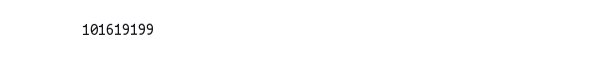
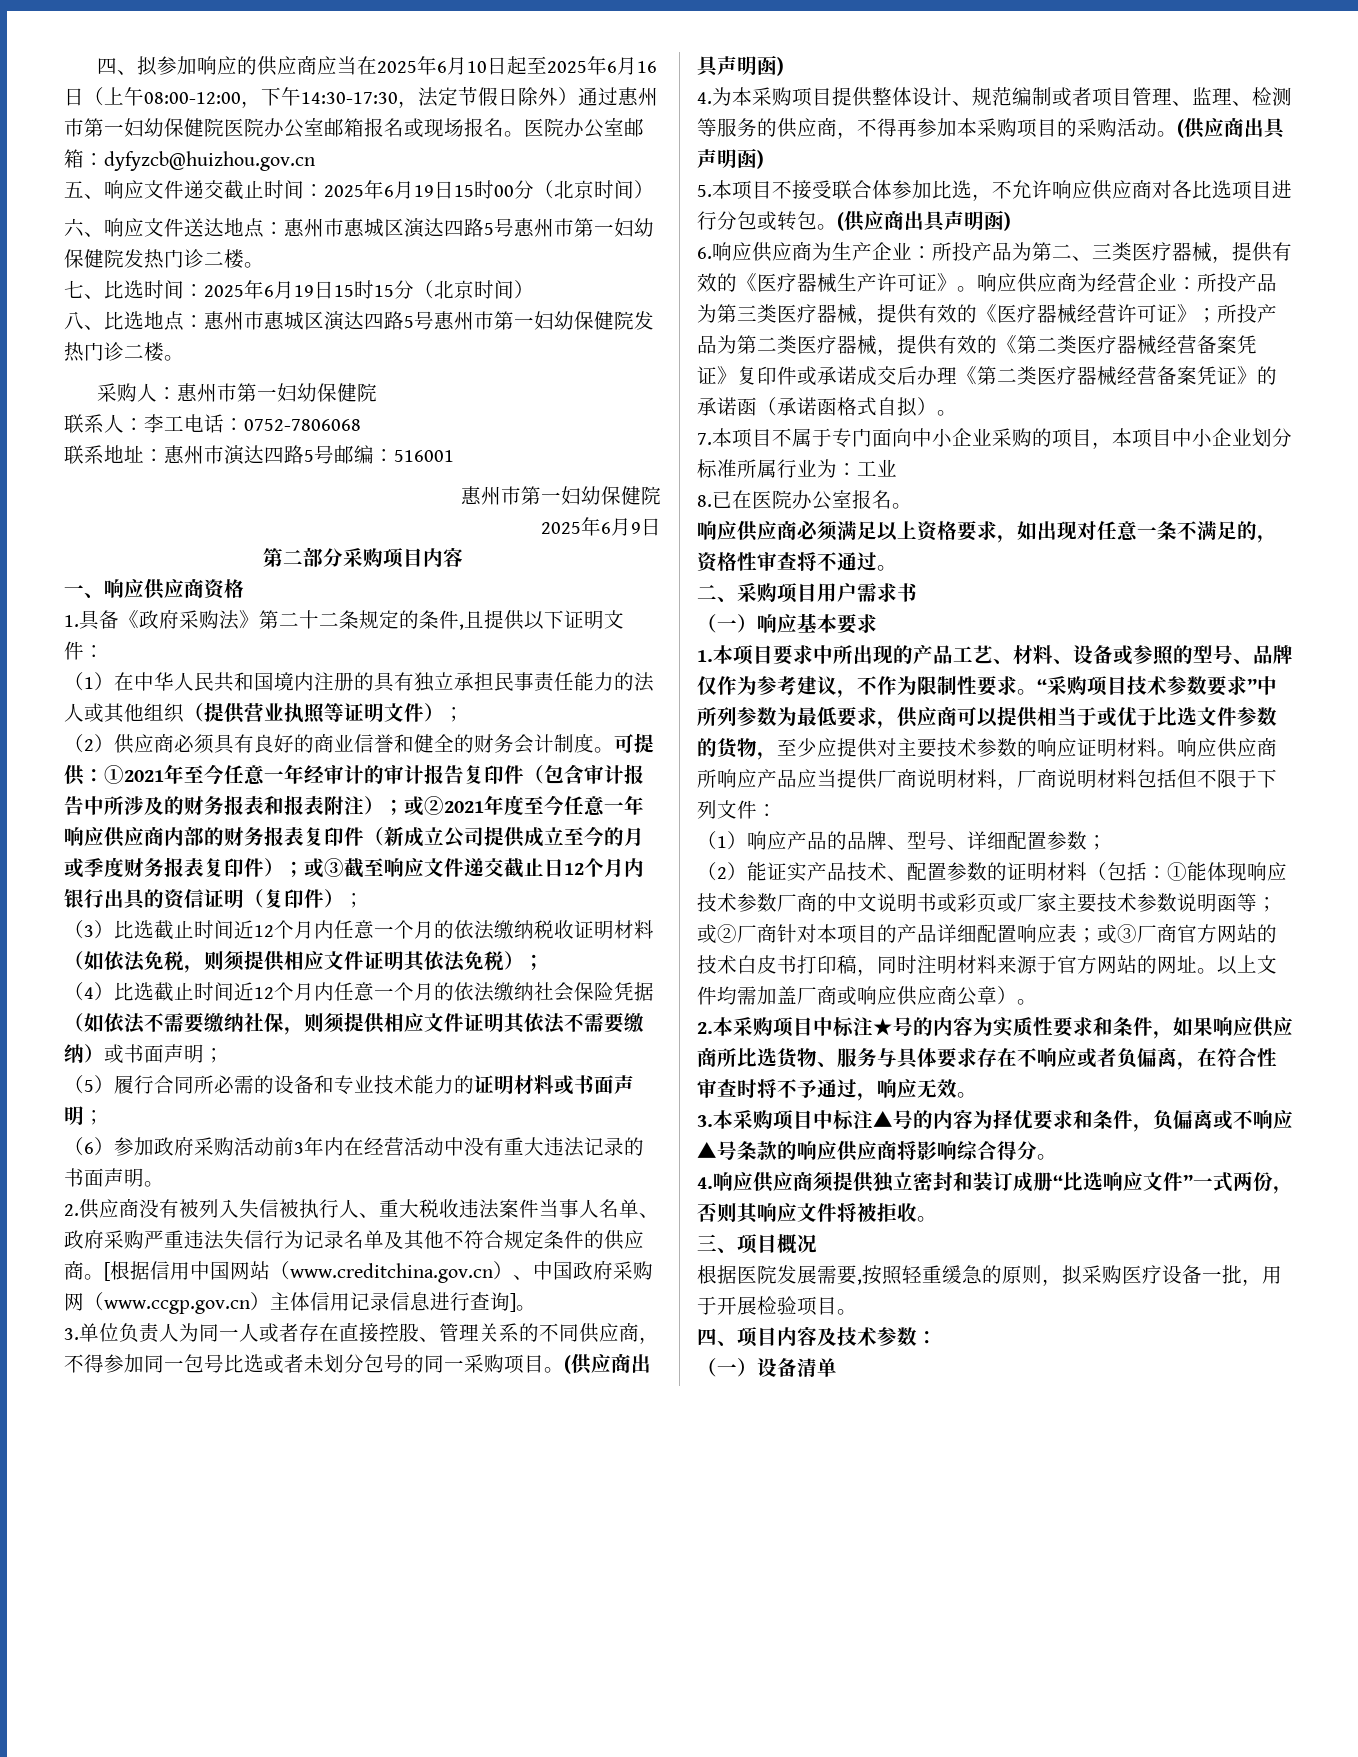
[81,23,154,35] 101619199 -> [97,56,658,76] [64,86,658,108] [64,118,644,138] [64,149,315,171] [64,180,654,200] [64,218,654,238] [64,249,264,269] [64,280,534,299] [64,311,654,331] [64,342,184,362] [97,383,378,402] [64,414,361,433] [64,445,454,465] [461,486,661,505] [541,517,661,536] [262,547,463,568] [64,578,244,600] [64,609,624,630] [64,641,104,660] [64,672,654,692] [64,702,464,724] [64,733,654,754] [64,764,644,786] [64,795,644,816] [64,826,644,848] [64,857,644,878] [64,889,364,910] [64,920,654,940] [64,950,544,973] [64,982,654,1002] [64,1012,644,1035] [64,1044,224,1064] [64,1075,634,1095] [64,1106,104,1125] [64,1136,644,1157] [64,1168,164,1187] [64,1199,659,1219] [64,1229,644,1250] [64,1260,653,1283] [64,1292,536,1314] [64,1322,659,1344] [64,1353,651,1375] [697,55,784,77] [697,87,1292,107] [697,117,1286,139] [697,148,764,169] [697,180,1292,201] [697,210,1011,232] [697,242,1292,263] [697,273,1277,293] [697,304,1277,325] [697,335,1257,356] [697,366,1277,386] [697,397,957,417] [697,428,1292,449] [697,459,897,478] [697,490,912,510] [697,520,1277,543] [697,552,897,573] [697,582,917,603] [697,613,877,634] [697,645,1293,666] [697,676,1277,698] [697,706,1277,729] [697,738,1277,760] [697,769,1277,790] [697,800,777,819] [697,831,1107,850] [697,862,1287,882] [697,893,1277,913] [697,924,1277,944] [697,955,1277,976] [697,986,1037,1006] [697,1016,1293,1039] [697,1048,1277,1070] [697,1079,977,1101] [697,1109,1293,1132] [697,1140,1057,1162] [697,1171,1293,1194] [697,1202,937,1224] [697,1234,817,1254] [697,1265,1282,1286] [697,1296,857,1316] [697,1326,937,1347] [697,1358,837,1377] 四、拟参加响应的供应商应当在2025年6月10日起至2025年6月16日（上午08:00-12:00，下午14:30-17:30，法定节假日除外）通过惠州市第一妇幼保健院医院办公室邮箱报名或现场报名。医院办公室邮箱：dyfyzcb@huizhou.gov.cn // 五、响应文件递交截止时间：2025年6月19日15时00分（北京时间） // 六、响应文件送达地点：惠州市惠城区演达四路5号惠州市第一妇幼保健院发热门诊二楼。 // 七、比选时间：2025年6月19日15时15分（北京时间） // 八、比选地点：惠州市惠城区演达四路5号惠州市第一妇幼保健院发热门诊二楼。 // 采购人：惠州市第一妇幼保健院 // 联系人：李工电话：0752-7806068 // 联系地址：惠州市演达四路5号邮编：516001 // 惠州市第一妇幼保健院 // 2025年6月9日 // 第二部分采购项目内容 // 一、响应供应商资格 // 1.具备《政府采购法》第二十二条规定的条件,且提供以下证明文件： // （1）在中华人民共和国境内注册的具有独立承担民事责任能力的法人或其他组织（提供营业执照等证明文件）； // （2）供应商必须具有良好的商业信誉和健全的财务会计制度。可提供：①2021年至今任意一年经审计的审计报告复印件（包含审计报告中所涉及的财务报表和报表附注）；或②2021年度至今任意一年响应供应商内部的财务报表复印件（新成立公司提供成立至今的月或季度财务报表复印件）；或③截至响应文件递交截止日12个月内银行出具的资信证明（复印件）； // （3）比选截止时间近12个月内任意一个月的依法缴纳税收证明材料（如依法免税，则须提供相应文件证明其依法免税）； // （4）比选截止时间近12个月内任意一个月的依法缴纳社会保险凭据（如依法不需要缴纳社保，则须提供相应文件证明其依法不需要缴纳）或书面声明； // （5）履行合同所必需的设备和专业技术能力的证明材料或书面声明； // （6）参加政府采购活动前3年内在经营活动中没有重大违法记录的书面声明。 // 2.供应商没有被列入失信被执行人、重大税收违法案件当事人名单、政府采购严重违法失信行为记录名单及其他不符合规定条件的供应商。[根据信用中国网站（www.creditchina.gov.cn）、中国政府采购网（www.ccgp.gov.cn）主体信用记录信息进行查询]。 // 3.单位负责人为同一人或者存在直接控股、管理关系的不同供应商，不得参加同一包号比选或者未划分包号的同一采购项目。(供应商出具声明函) // 4.为本采购项目提供整体设计、规范编制或者项目管理、监理、检测等服务的供应商，不得再参加本采购项目的采购活动。(供应商出具声明函) // 5.本项目不接受联合体参加比选，不允许响应供应商对各比选项目进行分包或转包。(供应商出具声明函) // 6.响应供应商为生产企业：所投产品为第二、三类医疗器械，提供有效的《医疗器械生产许可证》。响应供应商为经营企业：所投产品为第三类医疗器械，提供有效的《医疗器械经营许可证》；所投产品为第二类医疗器械，提供有效的《第二类医疗器械经营备案凭证》复印件或承诺成交后办理《第二类医疗器械经营备案凭证》的承诺函（承诺函格式自拟）。 // 7.本项目不属于专门面向中小企业采购的项目，本项目中小企业划分标准所属行业为：工业 // 8.已在医院办公室报名。 // 响应供应商必须满足以上资格要求，如出现对任意一条不满足的，资格性审查将不通过。 // 二、采购项目用户需求书 // （一）响应基本要求 // 1.本项目要求中所出现的产品工艺、材料、设备或参照的型号、品牌仅作为参考建议，不作为限制性要求。“采购项目技术参数要求”中所列参数为最低要求，供应商可以提供相当于或优于比选文件参数的货物，至少应提供对主要技术参数的响应证明材料。响应供应商所响应产品应当提供厂商说明材料，厂商说明材料包括但不限于下列文件： // （1）响应产品的品牌、型号、详细配置参数； // （2）能证实产品技术、配置参数的证明材料（包括：①能体现响应技术参数厂商的中文说明书或彩页或厂家主要技术参数说明函等；或②厂商针对本项目的产品详细配置响应表；或③厂商官方网站的技术白皮书打印稿，同时注明材料来源于官方网站的网址。以上文件均需加盖厂商或响应供应商公章）。 // 2.本采购项目中标注★号的内容为实质性要求和条件，如果响应供应商所比选货物、服务与具体要求存在不响应或者负偏离，在符合性审查时将不予通过，响应无效。 // 3.本采购项目中标注▲号的内容为择优要求和条件，负偏离或不响应▲号条款的响应供应商将影响综合得分。 // 4.响应供应商须提供独立密封和装订成册“比选响应文件”一式两份，否则其响应文件将被拒收。 // 三、项目概况 // 根据医院发展需要,按照轻重缓急的原则，拟采购医疗设备一批，用于开展检验项目。 // 四、项目内容及技术参数： // （一）设备清单

